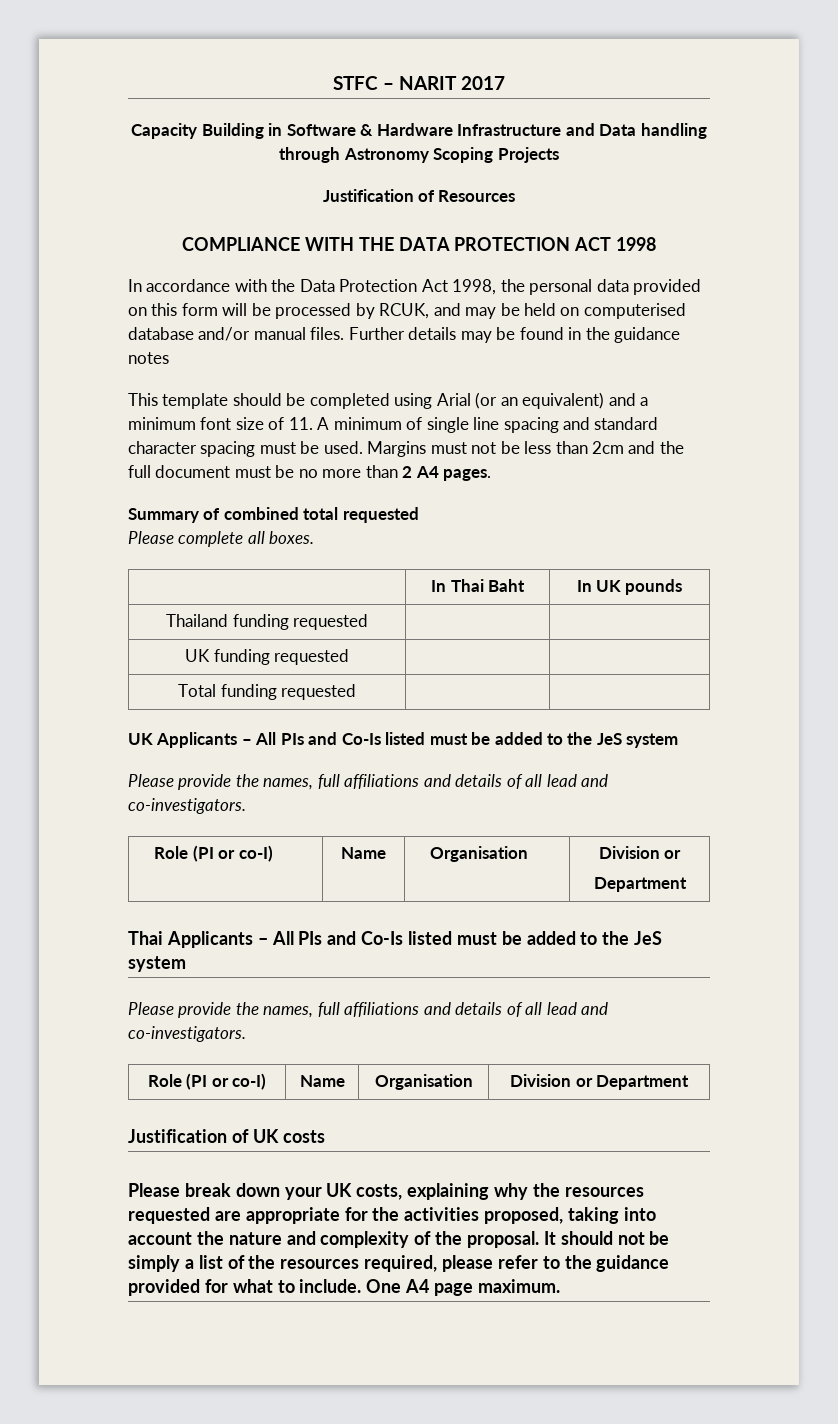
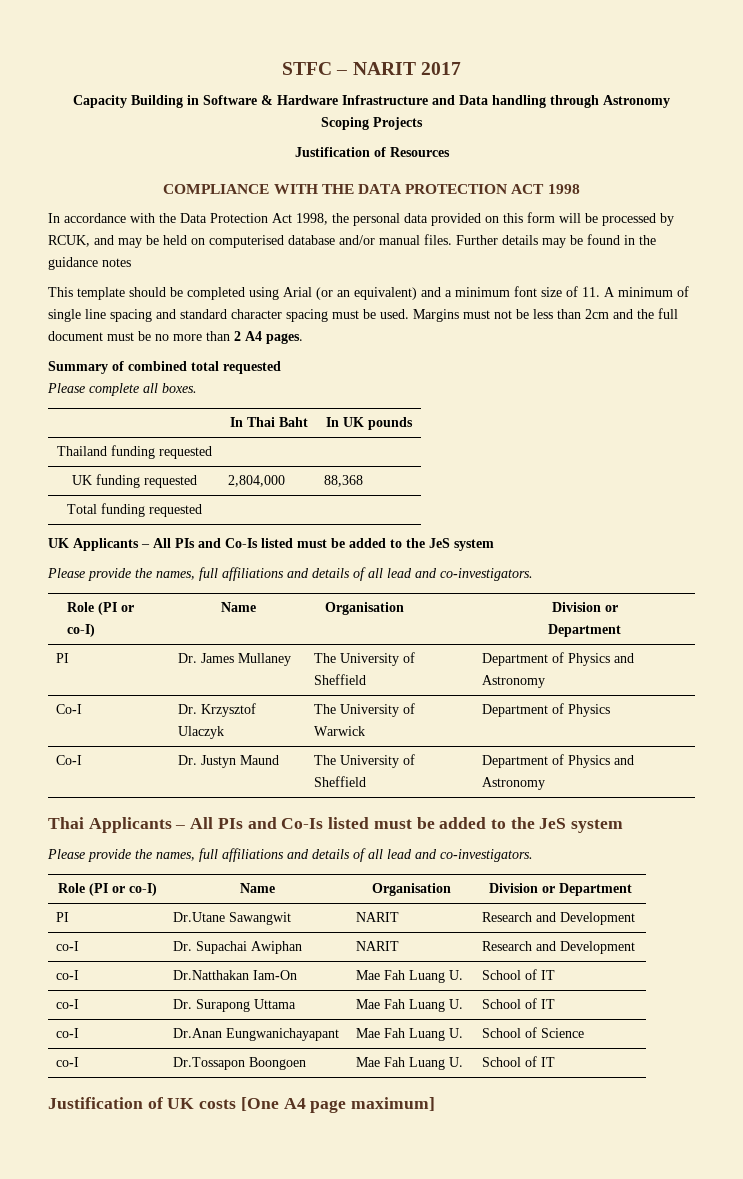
(349, 657) | -> [227,475,285,487] [323,475,363,487] 2,804,000 | 88,368
(687, 884) none -> [55,653,69,663] [177,653,291,666] [313,652,415,666] [313,674,366,685] [481,652,634,666] [481,675,545,688] [55,704,82,714] [177,703,256,717] [177,726,224,739] [313,703,415,717] [313,726,365,736] [481,703,610,717] [55,755,82,765] [177,755,279,768] [313,754,415,768] [313,776,366,787] [481,754,634,768] [481,777,545,790] // PI | Dr. James Mullaney | The University of Sheffield | Department of Physics and Astronomy // Co-I | Dr. Krzysztof Ulaczyk | The University of Warwick | Department of Physics // Co-I | Dr. Justyn Maund | The University of Sheffield | Department of Physics and Astronomy
[128,1129,325,1143] [128,1183,644,1200] [128,1207,656,1224] [128,1231,670,1248] [128,1255,670,1272] [128,1279,402,1296] // Justification of UK costs // Please break down your UK costs, explaining why the resources requested are appropriate for the activities proposed, taking into account the nature and complexity of the proposal. It should not be simply a list of the resources required, please refer to the guidance provided for what to include. One -> [55,912,69,922] [172,912,291,925] [355,912,399,922] [481,912,635,925] [55,941,79,951] [172,941,302,954] [355,941,399,951] [481,941,635,954] [55,970,79,980] [172,970,297,980] [355,970,463,983] [481,969,555,980] [55,999,79,1009] [172,999,296,1012] [355,999,463,1012] [481,998,555,1009] [55,1028,79,1038] [172,1028,339,1041] [355,1028,463,1041] [481,1027,584,1038] [55,1057,79,1067] [172,1057,306,1070] [355,1057,463,1070] [481,1056,555,1067] [48,1097,279,1111] // PI | Dr.Utane Sawangwit | NARIT | Research and Development // co-I | Dr. Supachai Awiphan | NARIT | Research and Development // co-I | Dr.Natthakan Iam-On | Mae Fah Luang U. | School of IT // co-I | Dr. Surapong Uttama | Mae Fah Luang U. | School of IT // co-I | Dr.Anan Eungwanichayapant | Mae Fah Luang U. | School of Science // co-I | Dr.Tossapon Boongoen | Mae Fah Luang U. | School of IT // Justification of UK costs [One
[477,1279,560,1293] maximum. -> [351,1097,436,1111] maximum]

